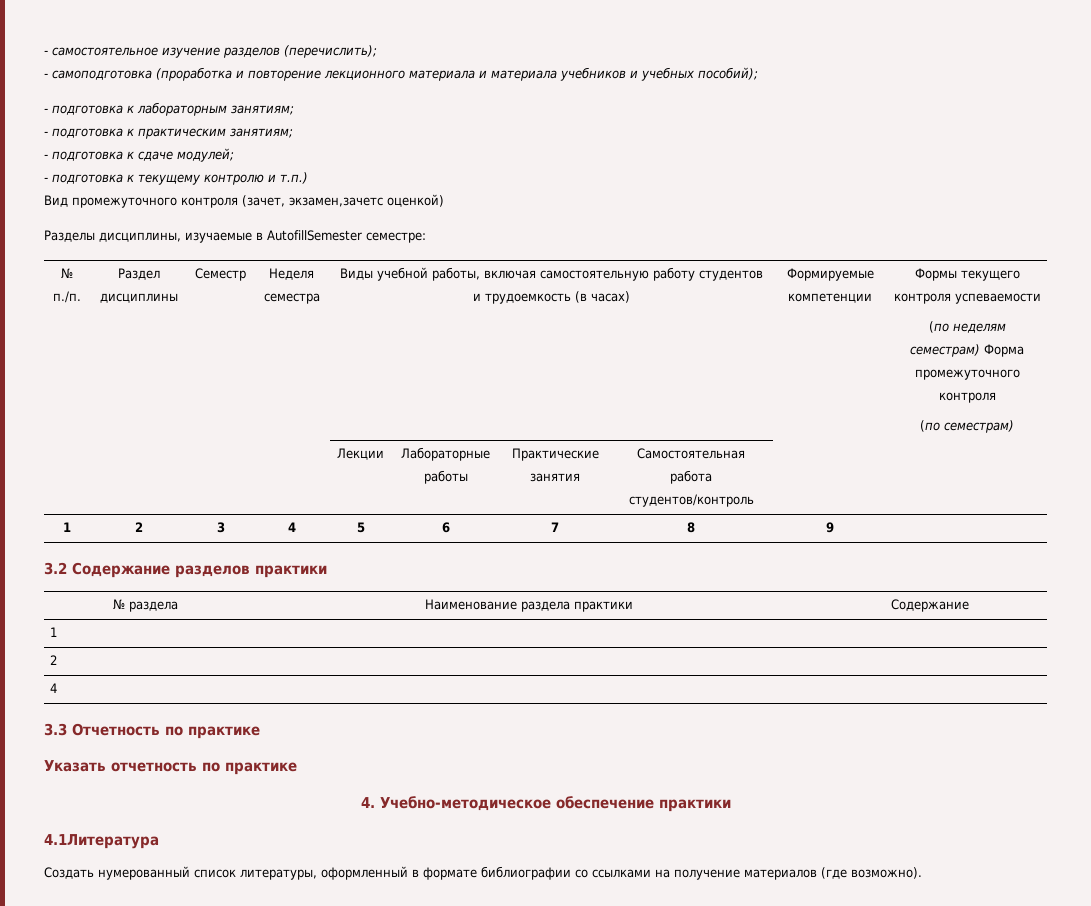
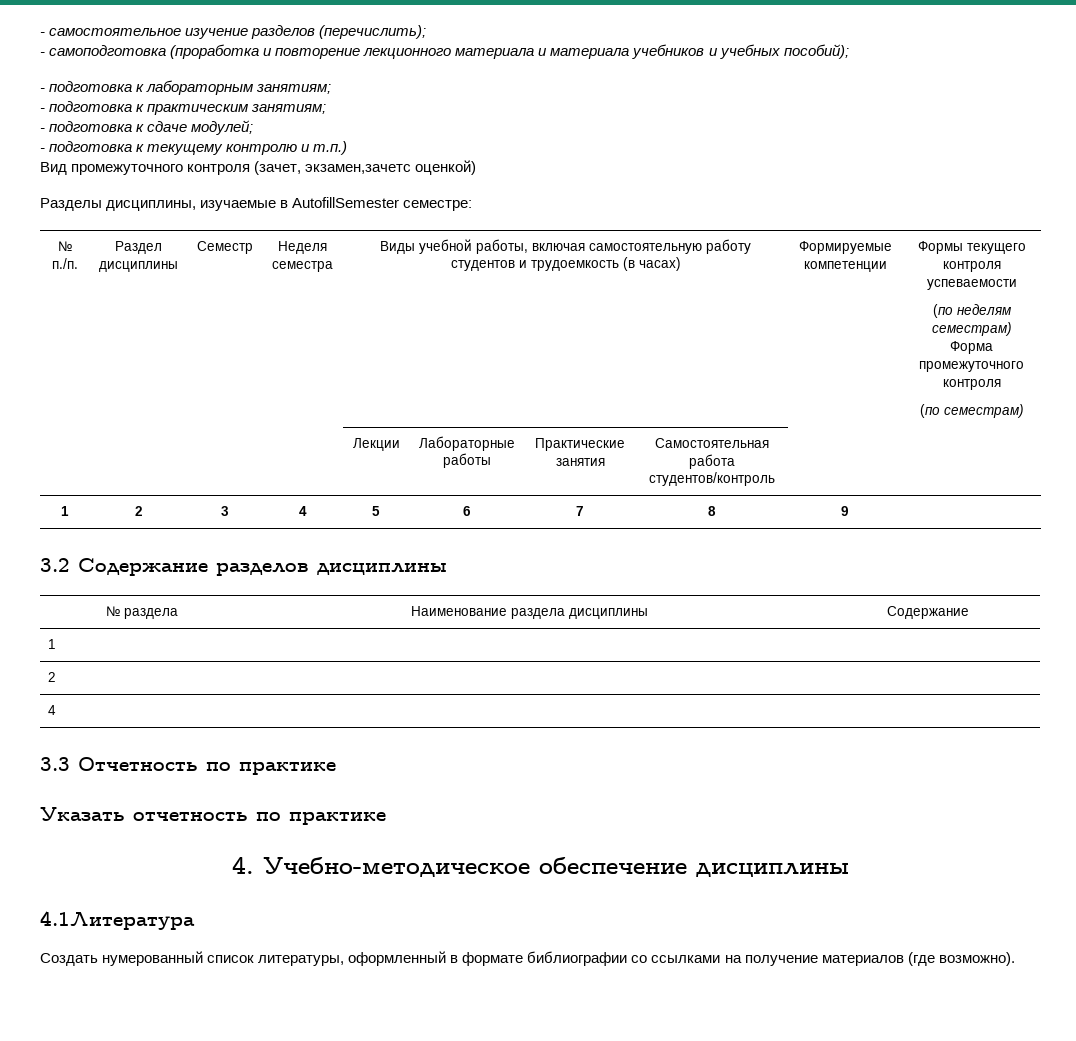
[255,565,327,578] практики -> [317,563,447,575] дисциплины
[573,601,633,612] практики -> [569,608,649,619] дисциплины
[658,799,731,812] практики -> [696,863,849,877] дисциплины

